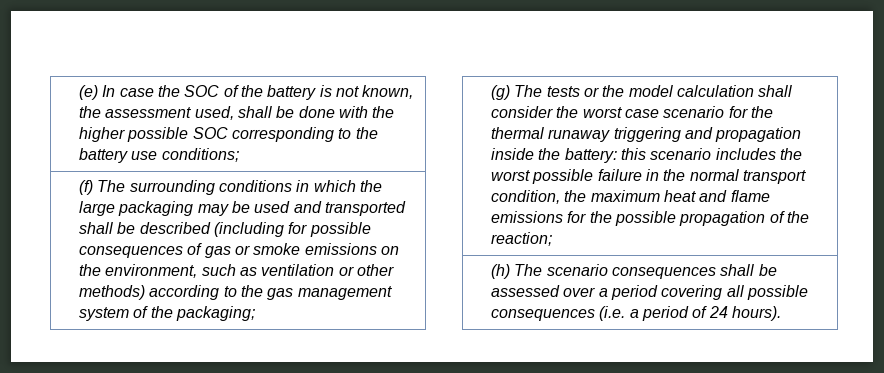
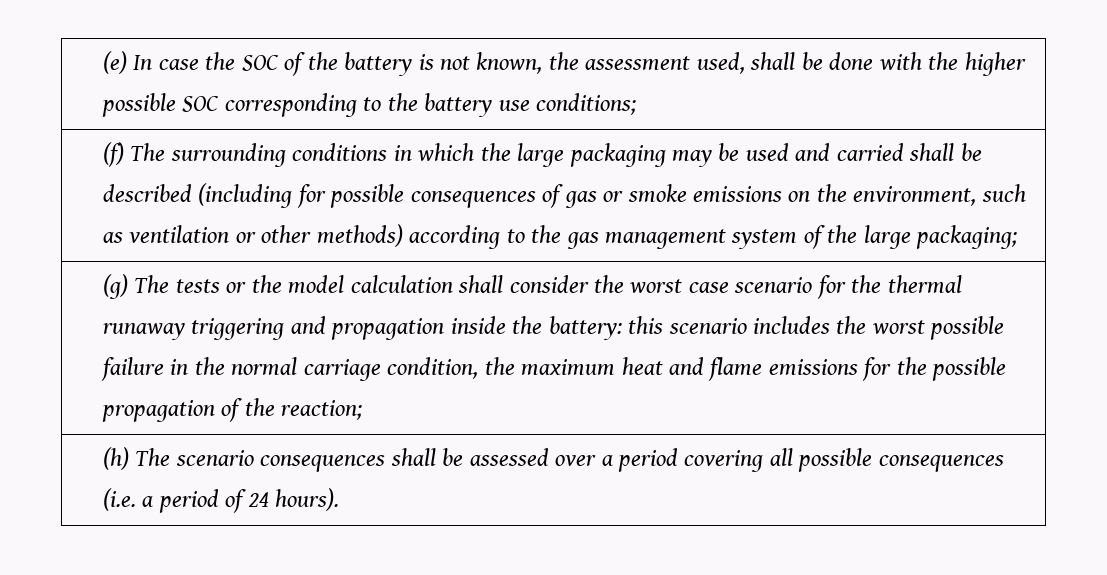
[325,201,407,216] transported -> [836,143,904,161] carried
(173, 312) none -> [863,225,911,249] large
[743,170,807,184] transport -> [303,359,381,381] carriage

